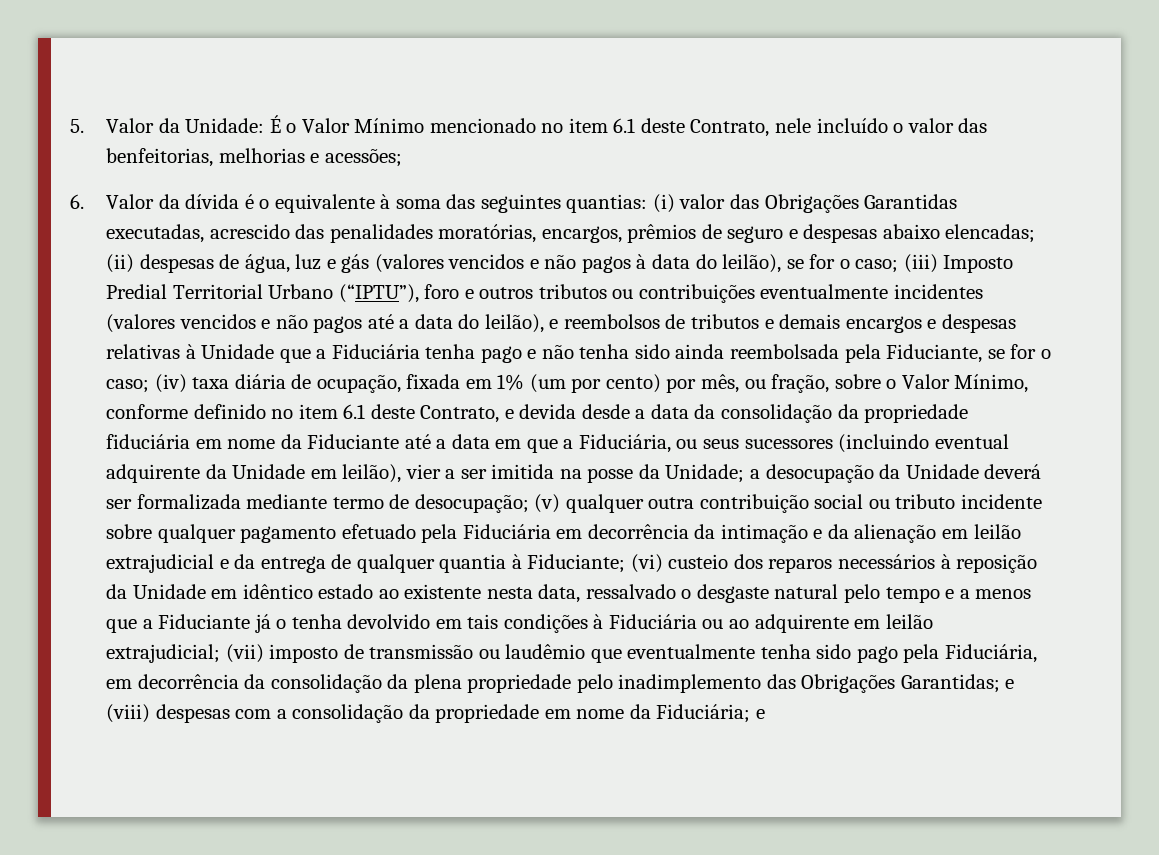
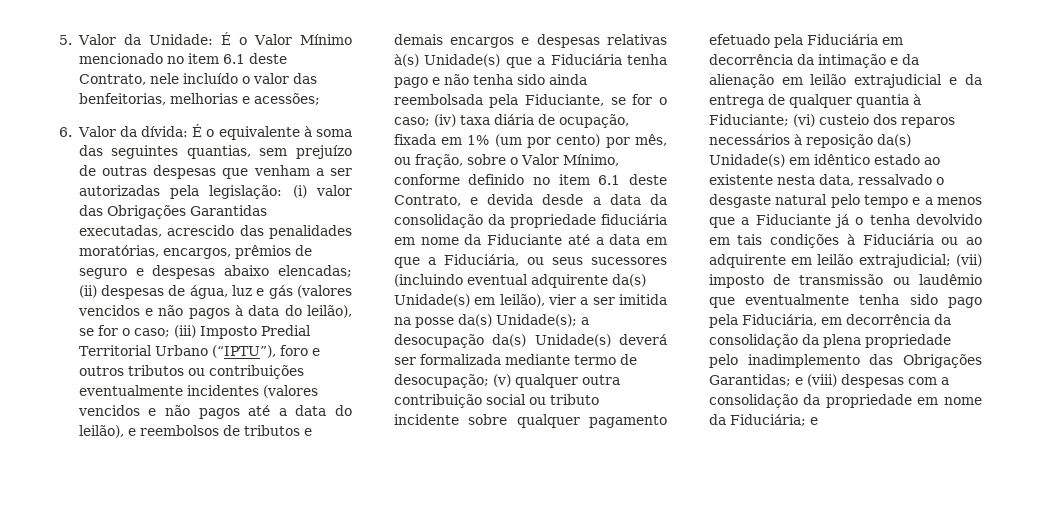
[185,194,254,209] dívida é -> [141,124,203,137] dívida: É
[566,194,648,213] quantias: -> [186,145,352,159] [78,165,352,179] [78,185,283,199] quantias, sem prejuízo de outras despesas que venham a ser autorizadas pela legislação:
[185,344,275,359] à Unidade -> [393,54,501,67] à(s) Unidade(s)
[205,464,306,479] da Unidade -> [611,274,646,287] [393,294,470,307] da(s) Unidade(s)
[638,464,979,483] da Unidade; a desocupação da Unidade -> [457,314,589,327] [393,334,611,348] da(s) Unidade(s); a desocupação da(s) Unidade(s)
[106,584,206,599] da Unidade -> [876,134,911,147] [708,154,785,167] da(s) Unidade(s)

